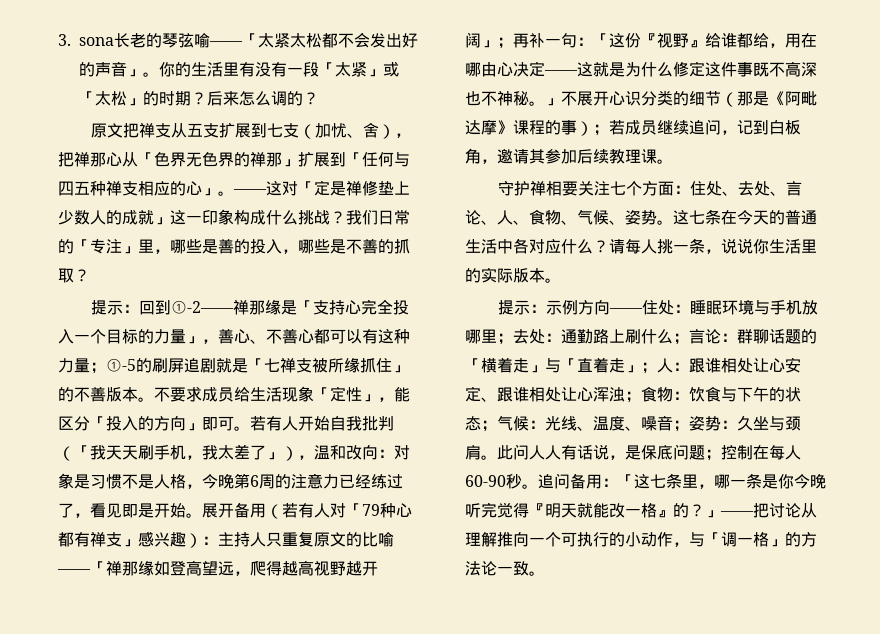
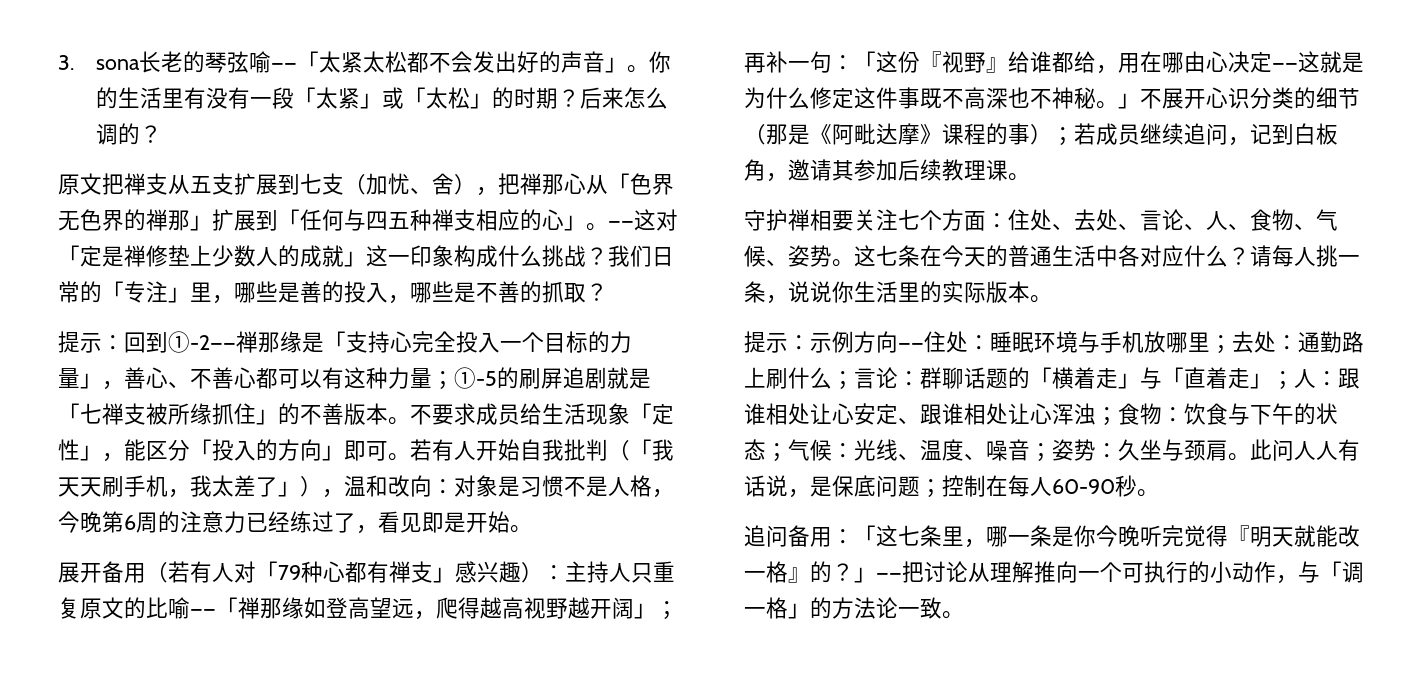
(202, 515) none -> (532, 529) //
(538, 486) none -> (1159, 493) //

